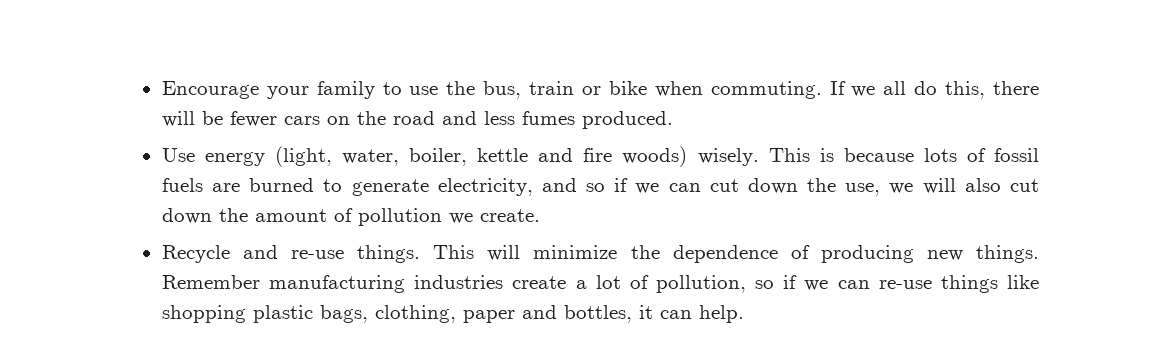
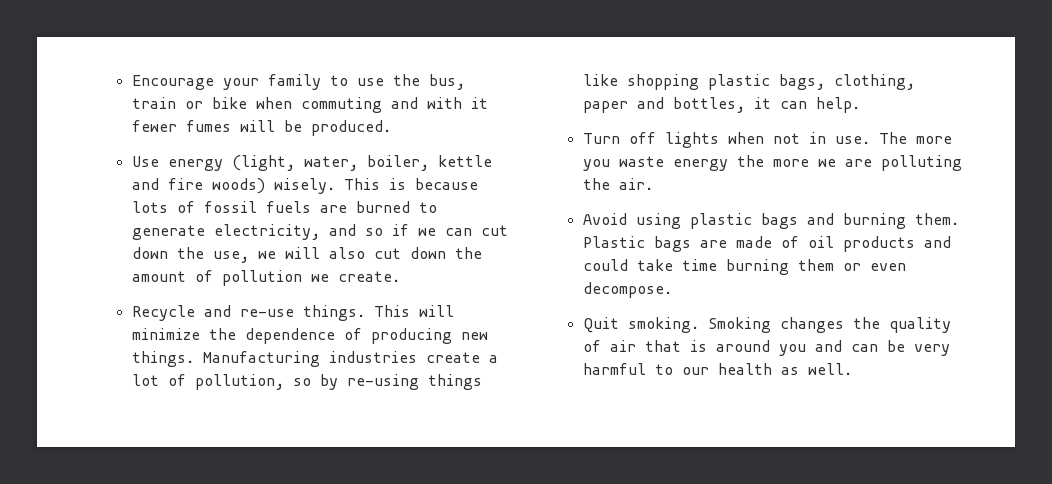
[710,81,1039,99] [161,111,575,127] commuting. If we all do this, there will be fewer cars on the road and less fumes -> [300,97,488,113] [131,120,302,132] commuting and with it fewer fumes will be
[161,275,406,293] Remember manufacturing -> [202,351,320,367] Manufacturing
[783,275,932,291] if we can re-use -> [319,374,419,390] by re-using
(744, 314) none -> [582,132,952,148] [582,155,962,171] [582,178,653,190] [582,213,959,229] [582,236,951,252] [582,259,906,275] [582,282,672,298] [582,317,951,333] [582,340,950,356] [582,363,852,375] // Turn off lights when not in use. The more you waste energy the more we are polluting the air. // Avoid using plastic bags and burning them. Plastic bags are made of oil products and could take time burning them or even decompose. // Quit smoking. Smoking changes the quality of air that is around you and can be very harmful to our health as well.

